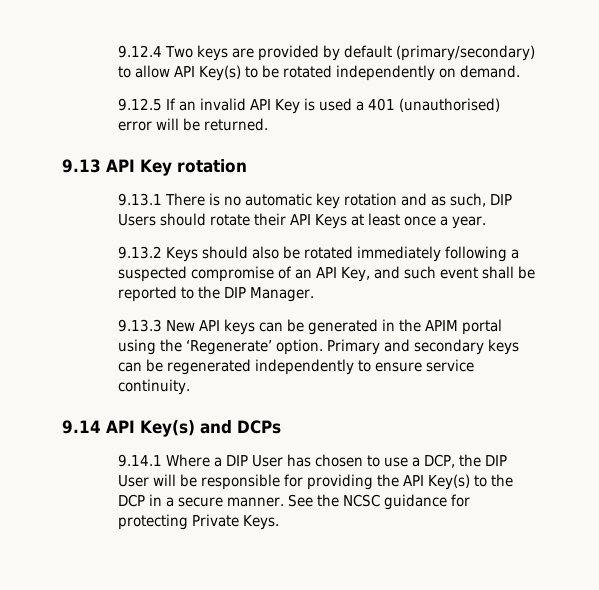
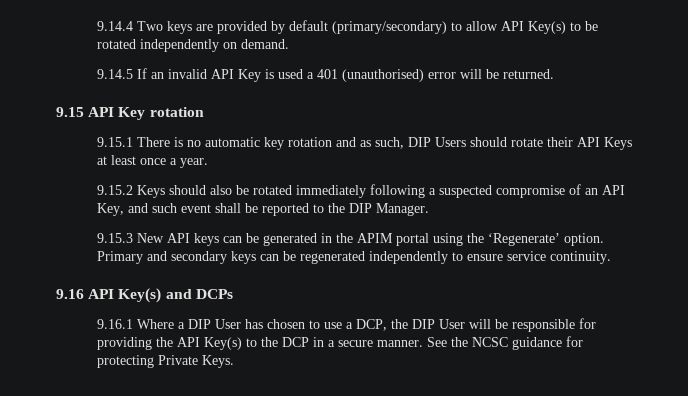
[117,45,162,58] 9.12.4 -> [96,21,133,31] 9.14.4
[117,98,162,111] 9.12.5 -> [96,69,133,79] 9.14.5
[62,159,101,173] 9.13 -> [56,107,84,117] 9.15
[117,193,162,206] 9.13.1 -> [96,137,133,147] 9.15.1
[117,246,162,259] 9.13.2 -> [96,185,133,195] 9.15.2
[117,319,162,332] 9.13.3 -> [96,233,133,243] 9.15.3
[62,420,101,434] 9.14 -> [56,289,84,299] 9.16
[117,454,162,467] 9.14.1 -> [96,319,133,329] 9.16.1

